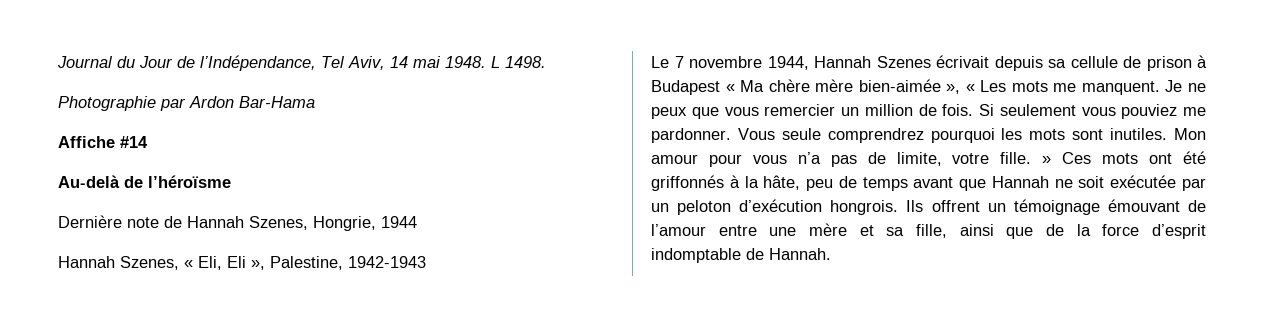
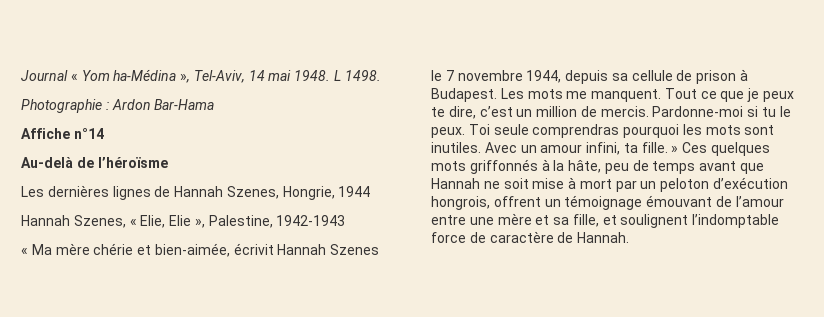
[117,55,385,71] du Jour de l’Indépendance, Tel Aviv, -> [70,69,245,83] « Yom ha-Médina », Tel-Aviv,
[160,98,186,111] par -> [105,102,109,110] :
[120,136,148,148] #14 -> [73,128,104,139] n°14
[58,215,159,228] Dernière note -> [21,185,151,200] Les dernières lignes
[198,256,246,270] Eli, Eli -> [140,215,192,228] Elie, Elie
[651,55,989,70] Le 7 novembre 1944, Hannah Szenes écrivait -> [21,243,380,257] [431,70,562,83] « Ma mère chérie et bien-aimée, écrivit Hannah Szenes le 7 novembre 1944,
[651,79,1206,95] [651,104,1206,119] [651,128,924,143] Budapest « Ma chère mère bien-aimée », « Les mots me manquent. Je ne peux que vous remercier un million de fois. Si seulement vous pouviez me pardonner. Vous seule comprendrez -> [431,88,795,102] [431,106,791,119] [431,124,620,138] Budapest. Les mots me manquent. Tout ce que je peux te dire, c’est un million de mercis. Pardonne-moi si tu le peux. Toi seule comprendras
[1174,128,1206,140] [651,151,1206,167] Mon amour pour vous n’a pas de limite, votre fille. » Ces mots ont été -> [484,142,771,156] [431,161,466,171] Avec un amour infini, ta fille. » Ces quelques mots
[1110,175,1177,188] exécutée -> [532,177,612,189] mise à mort
[830,200,924,215] hongrois. Ils -> [431,196,490,210] hongrois,
[959,224,1206,239] [651,248,741,263] ainsi que de la force d’esprit indomptable -> [602,214,780,228] [431,231,554,243] et soulignent l’indomptable force de caractère

